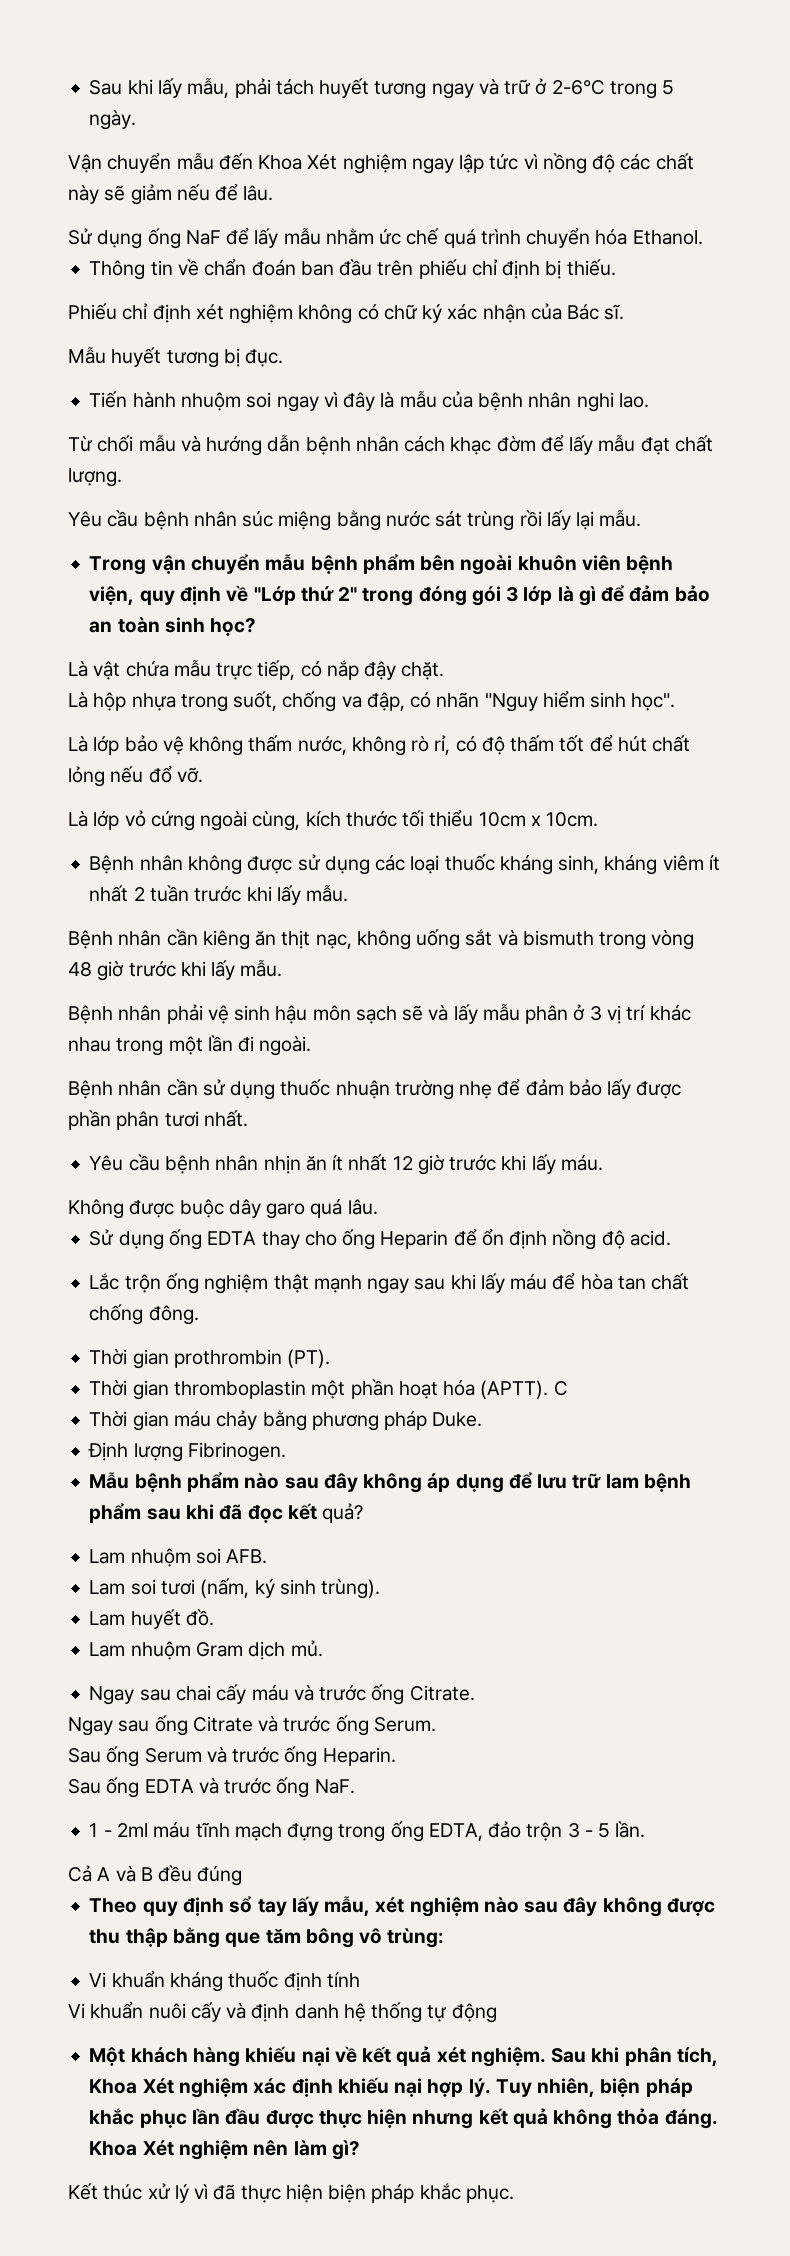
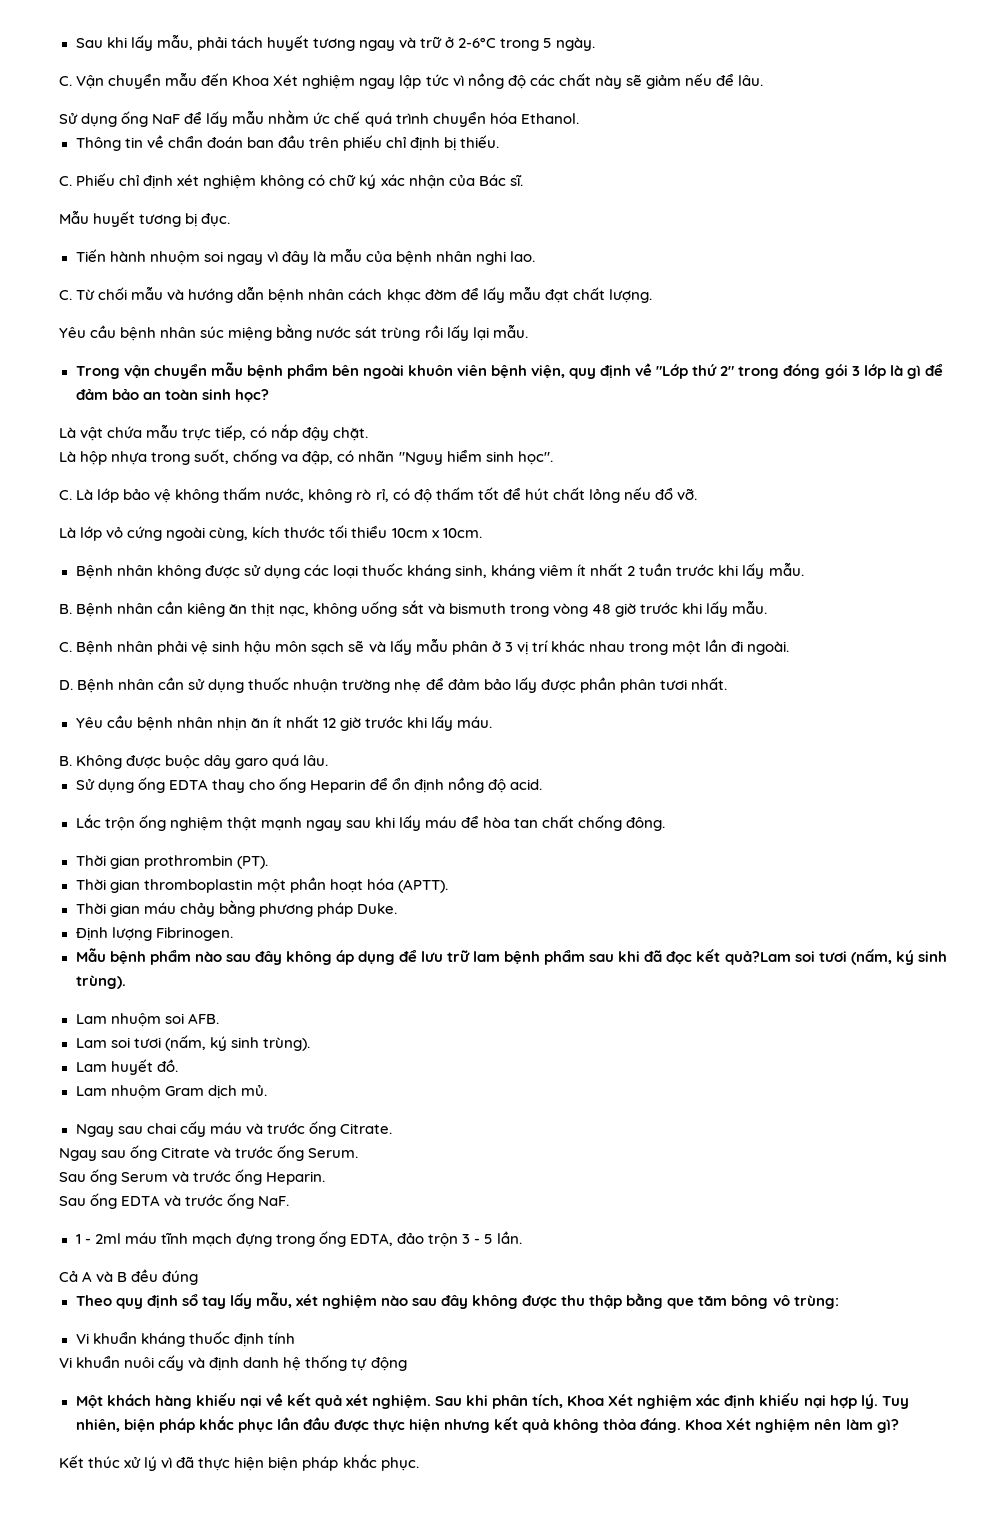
(137, 120) none -> [59,76,72,86] C.
(616, 267) none -> [59,176,72,186] C.
(649, 400) none -> [59,290,72,300] C.
(676, 702) none -> [59,490,72,500] C.
(349, 893) none -> [59,604,72,614] B.
(283, 968) none -> [59,642,72,652] C.
(312, 1046) none -> [59,680,73,690] D.
(603, 1163) none -> [59,756,72,766] B.
[553,1381,568,1396] C -> (448, 886) none
[322,1503,364,1523] quả? -> [724,949,947,965] [75,975,126,989] quả?Lam soi tươi (nấm, ký sinh trùng).

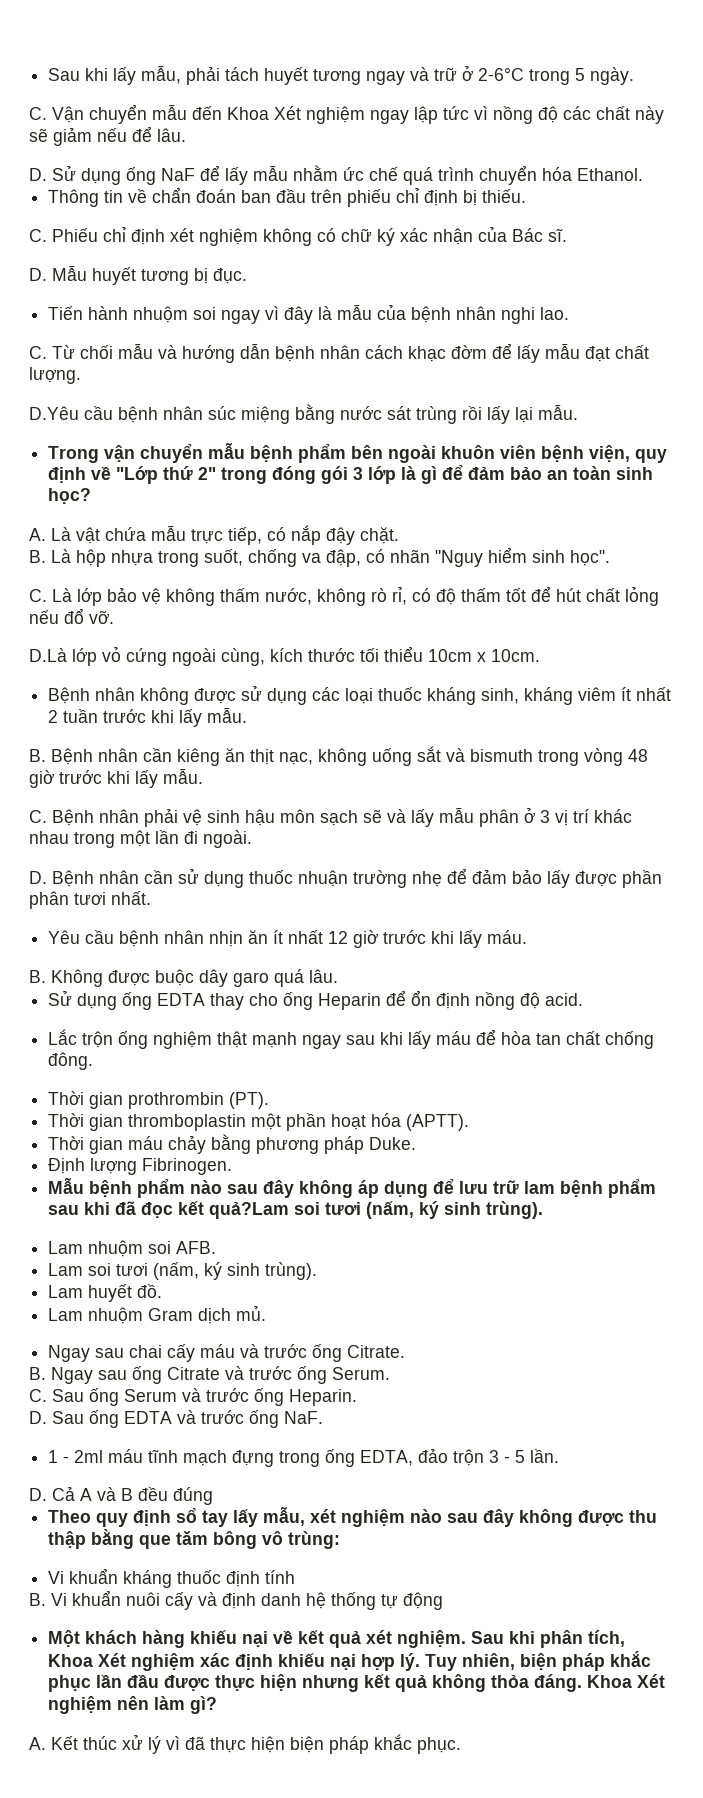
(764, 80) none -> [29,168,47,181] D.
(523, 180) none -> [29,268,47,281] D.
[59,327,86,338] Yêu -> [29,406,79,420] D.Yêu
(269, 395) none -> [29,528,46,541] A.
(369, 434) none -> [29,550,46,563] B.
[59,527,76,538] Là -> [29,648,67,662] D.Là
(392, 1128) none -> [29,1367,46,1380] B.
(359, 1153) none -> [29,1389,47,1402] C.
(326, 1178) none -> [29,1411,47,1424] D.
(523, 1237) none -> [29,1488,47,1501] D.
(295, 1338) none -> [29,1593,46,1606] B.
(899, 1426) none -> [29,1737,46,1750] A.

